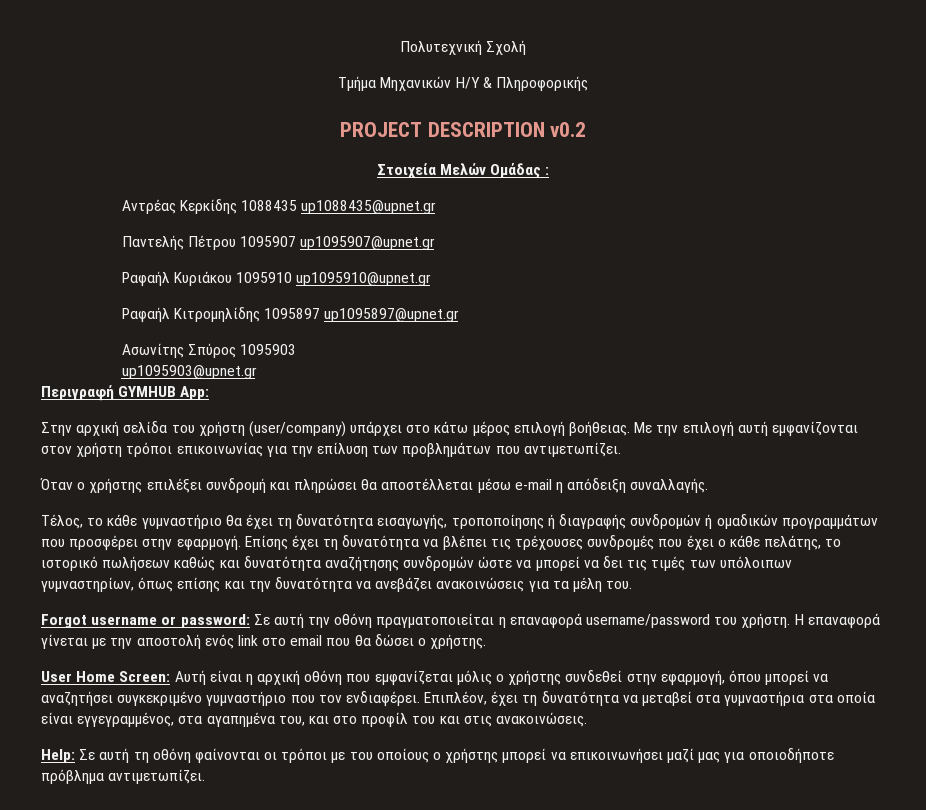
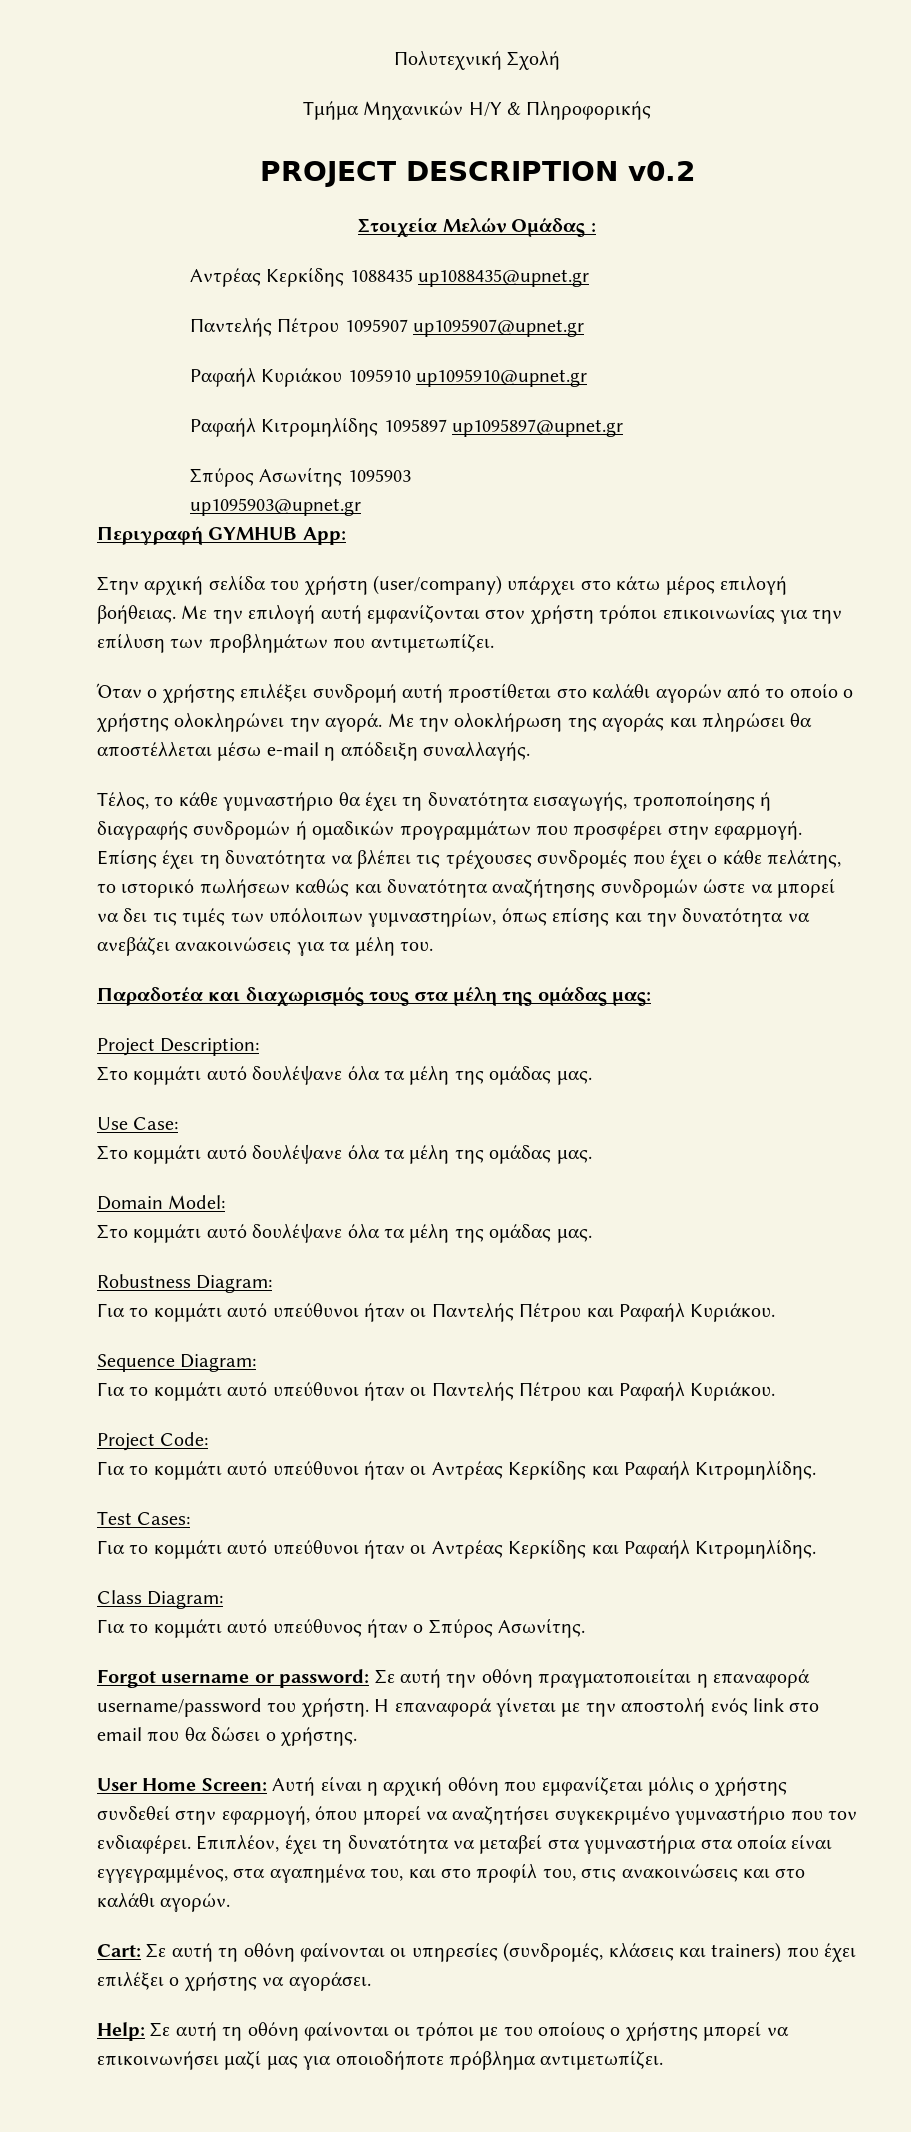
[121,343,236,358] Ασωνίτης Σπύρος -> [189,467,343,487] Σπύρος Ασωνίτης
(266, 485) none -> [402,683,854,703] [97,712,665,732] αυτή προστίθεται στο καλάθι αγορών από το οποίο ο χρήστης ολοκληρώνει την αγορά. Με την ολοκλήρωση της αγοράς
(633, 585) none -> [97,987,652,1007] [97,1038,260,1056] [97,1065,592,1085] [97,1117,179,1130] [97,1144,592,1164] [97,1195,226,1210] [97,1223,592,1243] [97,1274,273,1293] [97,1302,776,1322] [97,1354,257,1372] [97,1381,776,1401] [97,1432,209,1451] [97,1460,817,1480] [97,1511,191,1525] [97,1539,817,1559] [97,1590,224,1609] [97,1618,586,1638] // Παραδοτέα και διαχωρισμός τους στα μέλη της ομάδας μας: // Project Description: // Στο κομμάτι αυτό δουλέψανε όλα τα μέλη της ομάδας μας. // Use Case: // Στο κομμάτι αυτό δουλέψανε όλα τα μέλη της ομάδας μας. // Domain Model: // Στο κομμάτι αυτό δουλέψανε όλα τα μέλη της ομάδας μας. // Robustness Diagram: // Για το κομμάτι αυτό υπεύθυνοι ήταν οι Παντελής Πέτρου και Ραφαήλ Κυριάκου. // Sequence Diagram: // Για το κομμάτι αυτό υπεύθυνοι ήταν οι Παντελής Πέτρου και Ραφαήλ Κυριάκου. // Project Code: // Για το κομμάτι αυτό υπεύθυνοι ήταν οι Αντρέας Κερκίδης και Ραφαήλ Κιτρομηλίδης. // Test Cases: // Για το κομμάτι αυτό υπεύθυνοι ήταν οι Αντρέας Κερκίδης και Ραφαήλ Κιτρομηλίδης. // Class Diagram: // Για το κομμάτι αυτό υπεύθυνος ήταν ο Σπύρος Ασωνίτης.
[412,712,588,727] του και στις ανακοινώσεις. -> [542,1864,806,1882] [97,1892,231,1912] [97,1942,857,1962] [97,1971,371,1991] του, στις ανακοινώσεις και στο καλάθι αγορών. // Cart: Σε αυτή τη οθόνη φαίνονται οι υπηρεσίες (συνδρομές, κλάσεις και trainers) που έχει επιλέξει ο χρήστης να αγοράσει.

